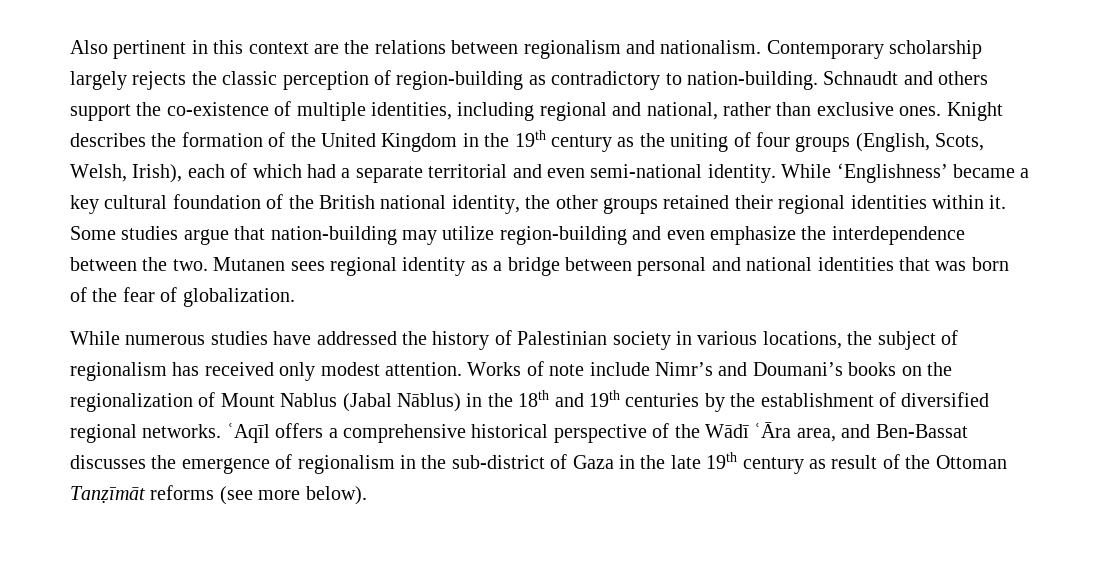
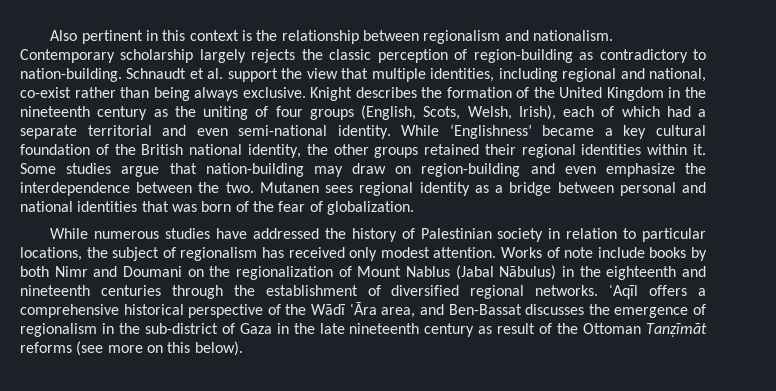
[314,40,446,54] are the relations -> [242,30,359,44] is the relationship
[903,71,989,85] [70,101,292,121] and others support the co-existence of -> [189,68,369,82] et al. support the view that
(718, 111) none -> [20,87,71,98] co-exist
[816,102,942,116] exclusive ones. -> [153,87,306,101] being always exclusive.
[514,130,546,147] 19th -> [20,106,90,117] nineteenth
[442,226,495,240] utilize -> [352,163,412,174] draw on
[697,331,758,345] various -> [566,228,706,242] relation to particular
[654,362,897,376] Nimr’s and Doumani’s books -> [649,247,708,261] [20,266,182,277] books by both Nimr and Doumani
[397,390,725,412] Nāblus) in the 18th and 19th centuries by -> [499,265,706,280] [20,285,223,299] Nābulus) in the eighteenth and nineteenth centuries through
[706,452,738,469] 19th -> [349,323,420,334] nineteenth
(301, 495) none -> [146,342,191,353] on this

